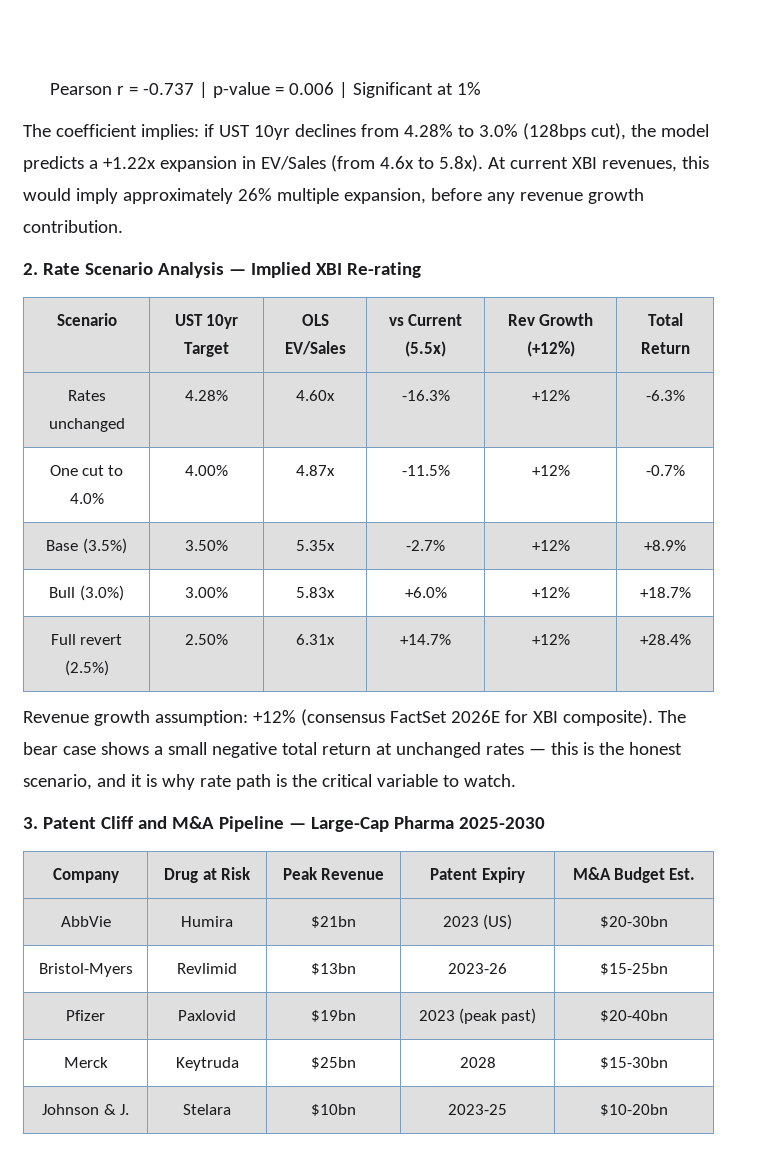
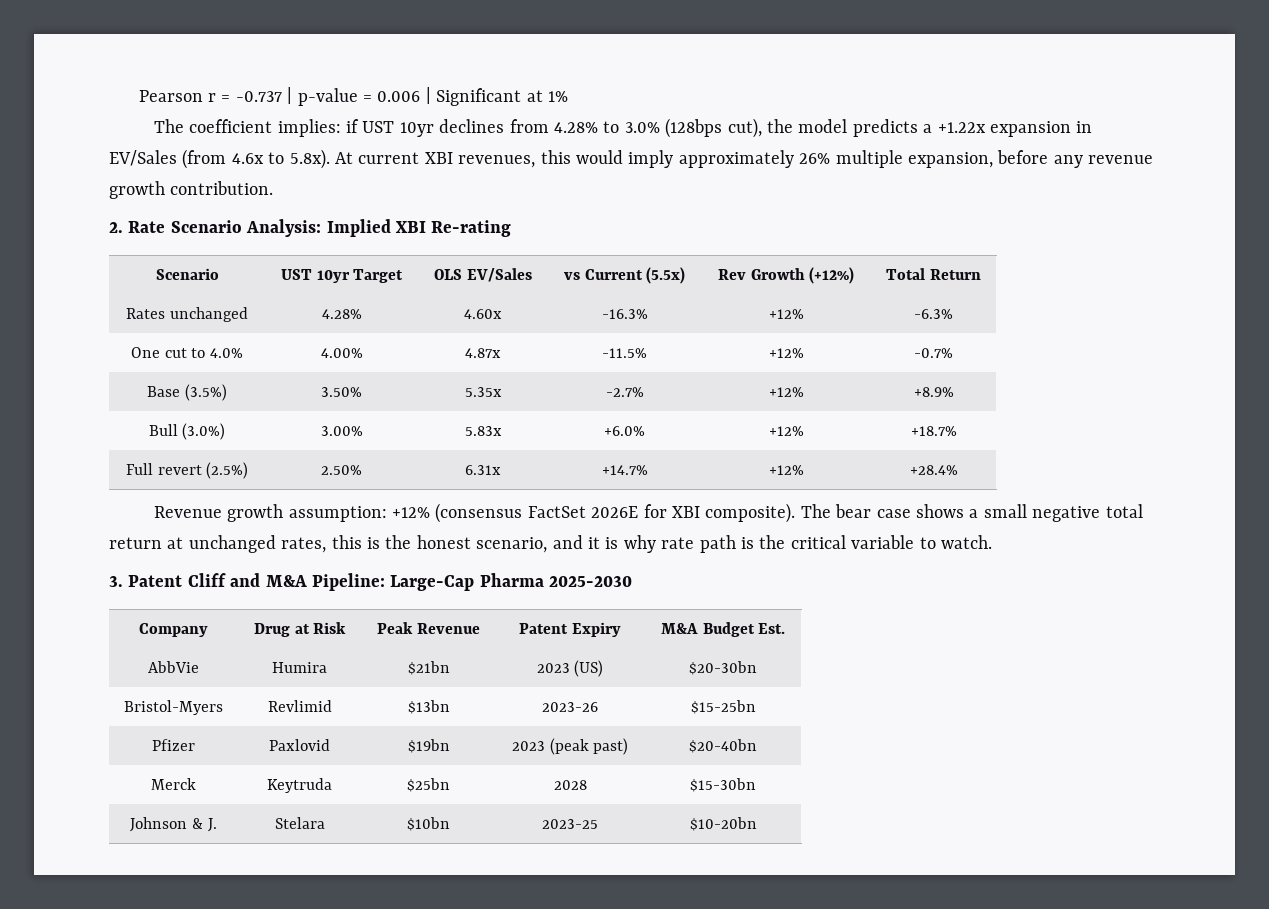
[157,262,246,278] Analysis — -> [246,219,322,237] Analysis:
[485,743,546,755] rates — -> [281,537,327,553] rates,
[218,816,306,832] Pipeline — -> [312,573,385,591] Pipeline:

